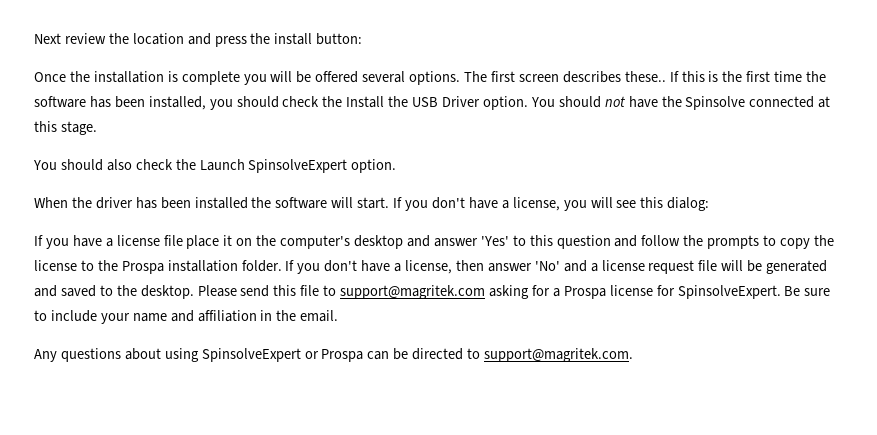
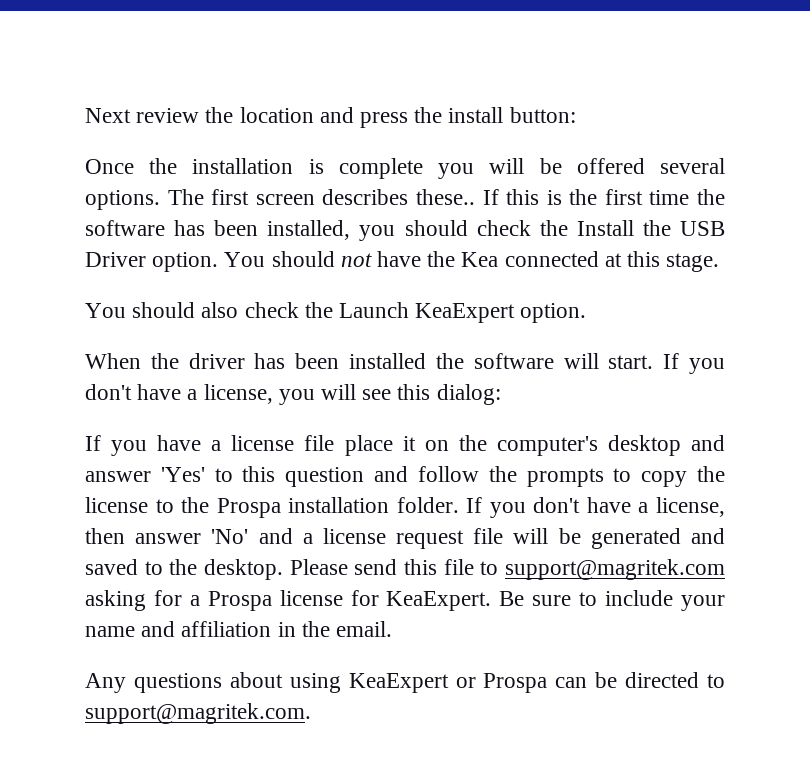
[685,96,746,110] Spinsolve -> [461,252,499,267] Kea
[248,159,348,173] SpinsolveExpert -> [415,303,516,323] KeaExpert
[677,285,781,299] SpinsolveExpert. -> [386,591,492,611] KeaExpert.
[201,348,301,362] SpinsolveExpert -> [348,673,449,693] KeaExpert

